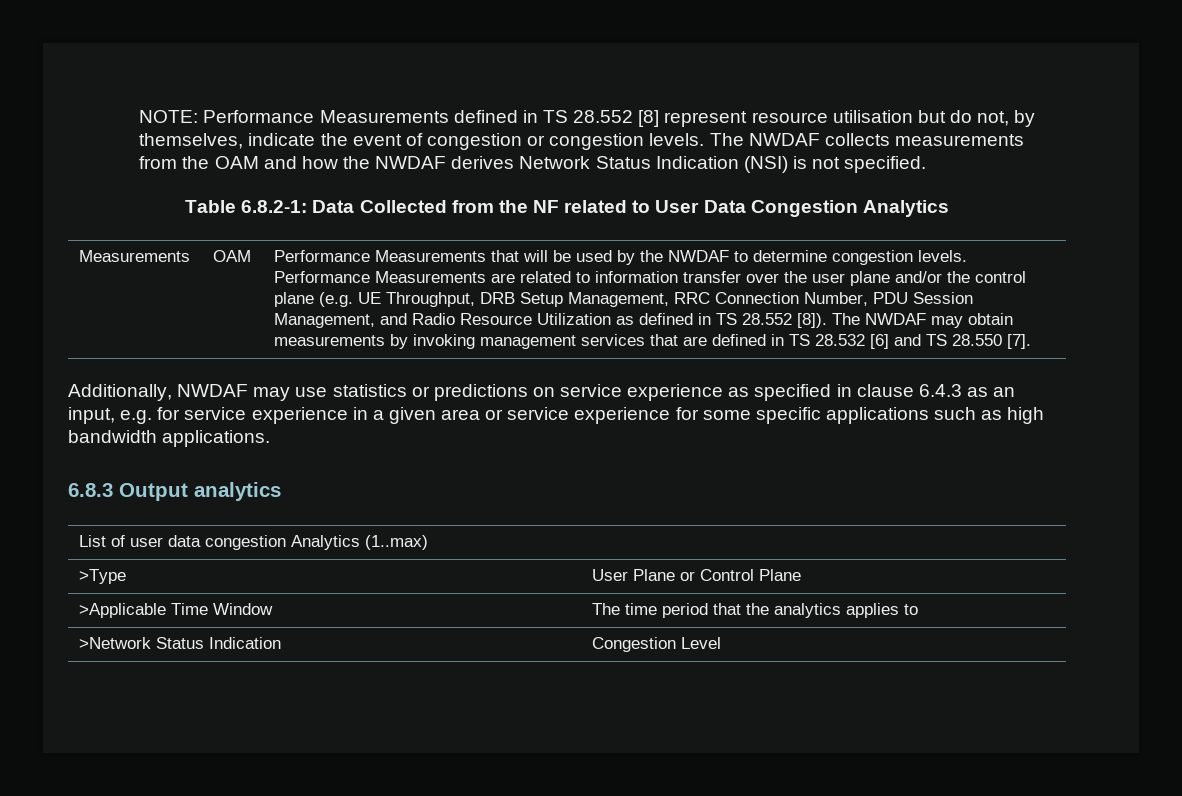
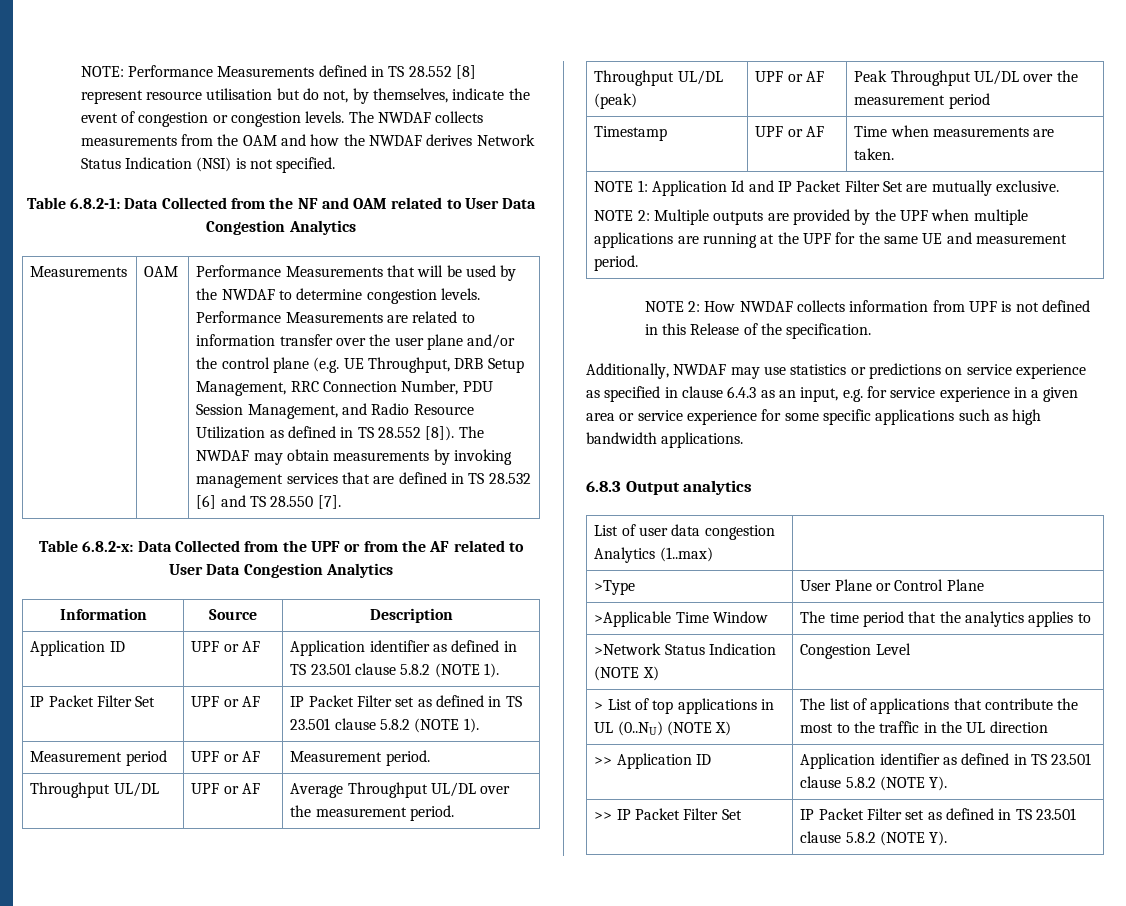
(559, 206) none -> [321,197,388,209] and OAM
(1032, 341) none -> [39,540,524,552] [169,563,393,578] [59,608,147,620] [209,609,257,620] [369,608,453,623] [30,640,125,656] [191,641,260,652] [290,640,517,656] [290,663,499,678] [30,695,156,707] [191,696,260,707] [290,695,522,707] [290,718,479,733] [30,750,167,766] [191,751,260,762] [290,750,430,766] [30,782,159,798] [191,783,260,794] [290,782,511,798] [290,805,454,821] [594,70,723,86] [594,93,638,109] [755,71,824,82] [854,70,1078,86] [854,93,990,109] [594,126,668,141] [755,126,824,137] [854,125,1055,137] [854,148,895,160] [594,180,1059,196] [594,209,1028,225] [594,232,1067,248] [594,255,639,271] [644,300,1090,312] [644,323,872,339] // Table 6.8.2-x: Data Collected from the UPF or from the AF related to User Data Congestion Analytics // Information | Source | Description // Application ID | UPF or AF | Application identifier as defined in TS 23.501 clause 5.8.2 (NOTE 1). // IP Packet Filter Set | UPF or AF | IP Packet Filter set as defined in TS 23.501 clause 5.8.2 (NOTE 1). // Measurement period | UPF or AF | Measurement period. // Throughput UL/DL | UPF or AF | Average Throughput UL/DL over the measurement period. // Throughput UL/DL (peak) | UPF or AF | Peak Throughput UL/DL over the measurement period // Timestamp | UPF or AF | Time when measurements are taken. // NOTE 1: Application Id and IP Packet Filter Set are mutually exclusive. // NOTE 2: Multiple outputs are provided by the UPF when multiple applications are running at the UPF for the same UE and measurement period. // NOTE 2: How NWDAF collects information from UPF is not defined in this Release of the specification.
(282, 643) none -> [594,666,659,681] (NOTE X)
(722, 643) none -> [594,698,774,714] [594,721,732,736] [800,698,1079,714] [800,721,1048,733] [594,753,711,769] [800,753,1092,769] [800,776,948,791] [594,808,742,820] [800,808,1076,820] [800,831,948,846] // > List of top applications in UL (0..NU) (NOTE X) | The list of applications that contribute the most to the traffic in the UL direction // >> Application ID | Application identifier as defined in TS 23.501 clause 5.8.2 (NOTE Y). // >> IP Packet Filter Set | IP Packet Filter set as defined in TS 23.501 clause 5.8.2 (NOTE Y).

